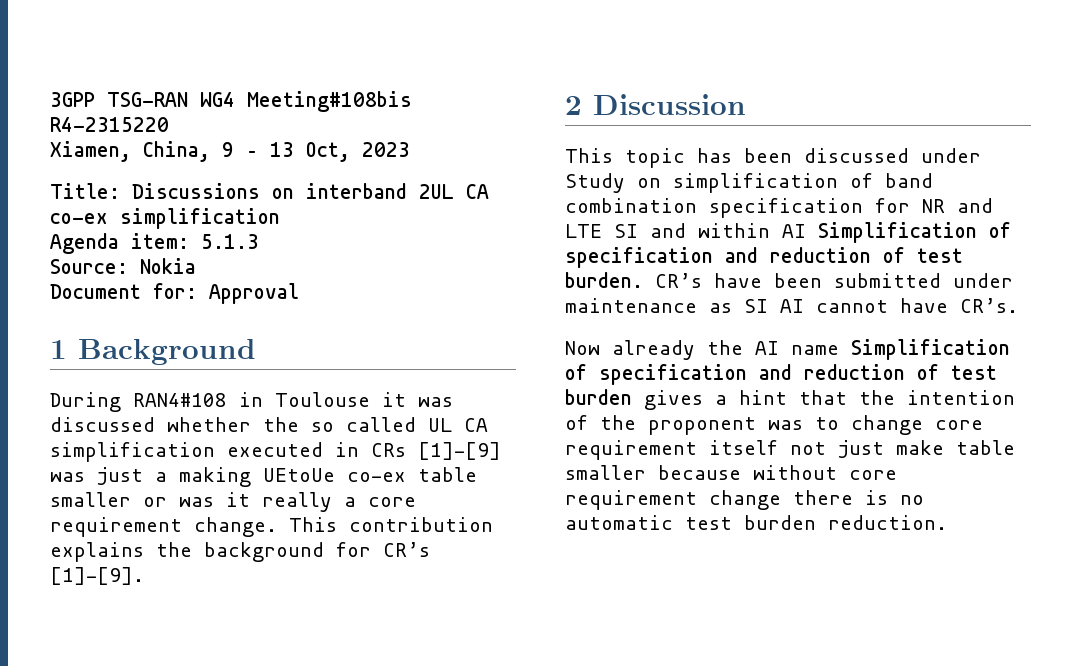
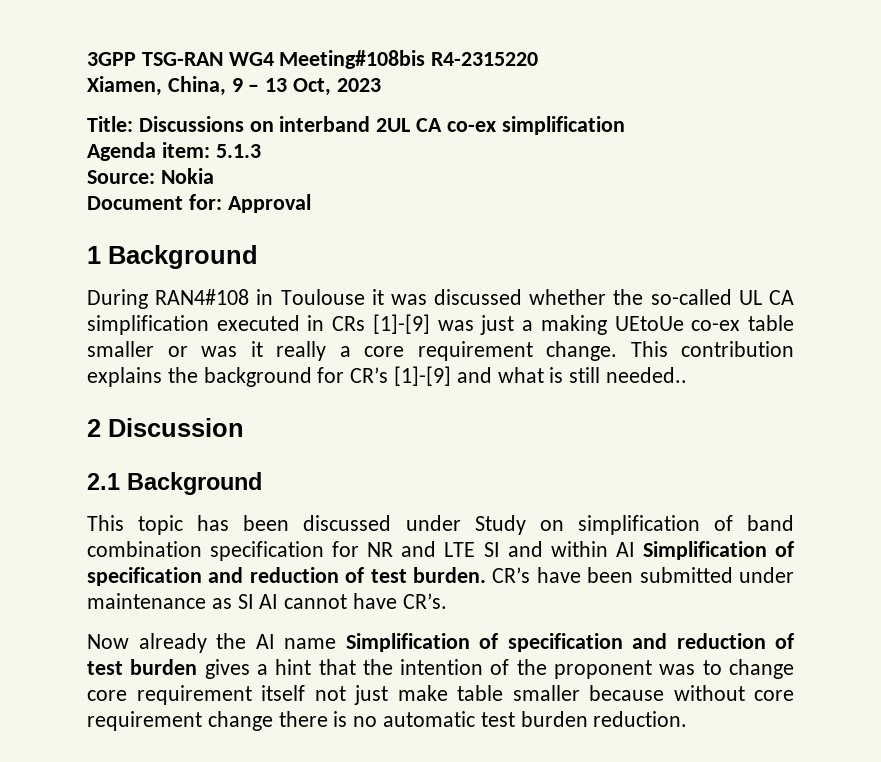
[311,417,416,432] so called -> [650,289,732,305] so-called
[50,567,144,585] [1]-[9]. -> [394,366,688,386] [1]-[9] and what is still needed..
(746, 104) none -> [87,472,262,495] // 2.1 Background

